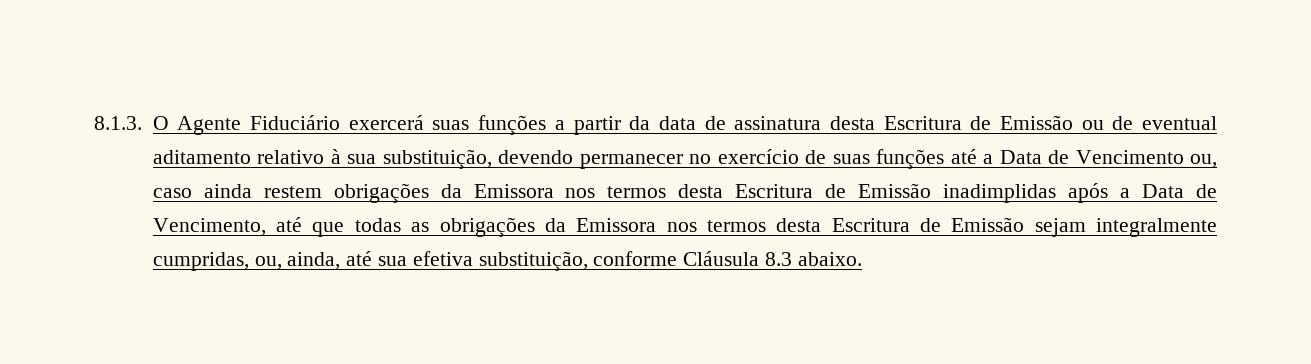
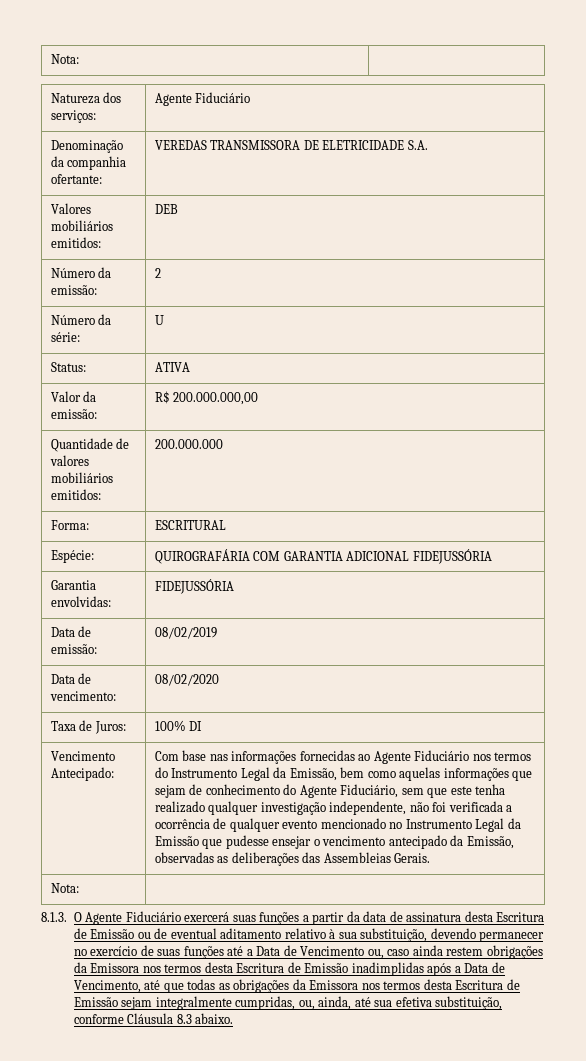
(94, 123) none -> [50,54,79,64] [50,92,122,104] [50,110,96,123] [154,92,251,106] [50,140,123,153] [50,156,127,170] [50,174,102,184] [154,140,428,150] [50,203,91,214] [50,220,113,231] [50,237,101,248] [154,204,178,214] [50,267,112,278] [50,285,97,295] [154,268,161,278] [50,314,112,325] [50,332,80,342] [154,315,164,325] [50,362,86,372] [154,362,190,372] [50,391,97,402] [50,409,97,419] [154,391,259,405] [50,438,130,452] [49,455,89,466] [50,472,113,483] [50,489,101,500] [154,439,223,449] [50,520,89,530] [154,520,226,530] [50,550,94,563] [154,549,492,564] [50,580,96,590] [50,596,111,607] [154,579,234,594] [50,626,92,637] [50,644,97,654] [154,627,217,639] [50,673,92,684] [49,691,116,701] [154,674,219,686] [50,720,126,734] [154,720,203,731] [50,751,115,761] [50,767,114,781] [154,750,532,764] [154,767,533,781] [154,784,506,798] [154,801,513,815] [154,818,521,832] [154,835,514,849] [154,852,431,866] [50,883,79,893] Nota: | // Natureza dos serviços: | Agente Fiduciário // Denominação da companhia ofertante: | VEREDAS TRANSMISSORA DE ELETRICIDADE S.A. // Valores mobiliários emitidos: | DEB // Número da emissão: | 2 // Número da série: | U // Status: | ATIVA // Valor da emissão: | R$ 200.000.000,00 // Quantidade de valores mobiliários emitidos: | 200.000.000 // Forma: | ESCRITURAL // Espécie: | QUIROGRAFÁRIA COM GARANTIA ADICIONAL FIDEJUSSÓRIA // Garantia envolvidas: | FIDEJUSSÓRIA // Data de emissão: | 08/02/2019 // Data de vencimento: | 08/02/2020 // Taxa de Juros: | 100% DI // Vencimento Antecipado: | Com base nas informações fornecidas ao Agente Fiduciário nos termos do Instrumento Legal da Emissão, bem como aquelas informações que sejam de conhecimento do Agente Fiduciário, sem que este tenha realizado qualquer investigação independente, não foi verificada a ocorrência de qualquer evento mencionado no Instrumento Legal da Emissão que pudesse ensejar o vencimento antecipado da Emissão, observadas as deliberações das Assembleias Gerais. // Nota: | //

